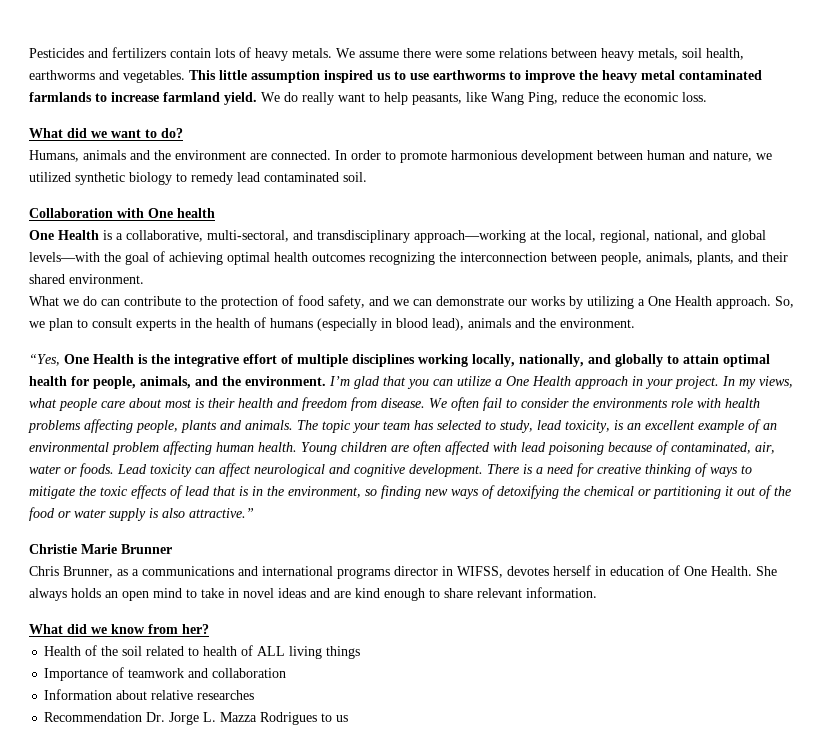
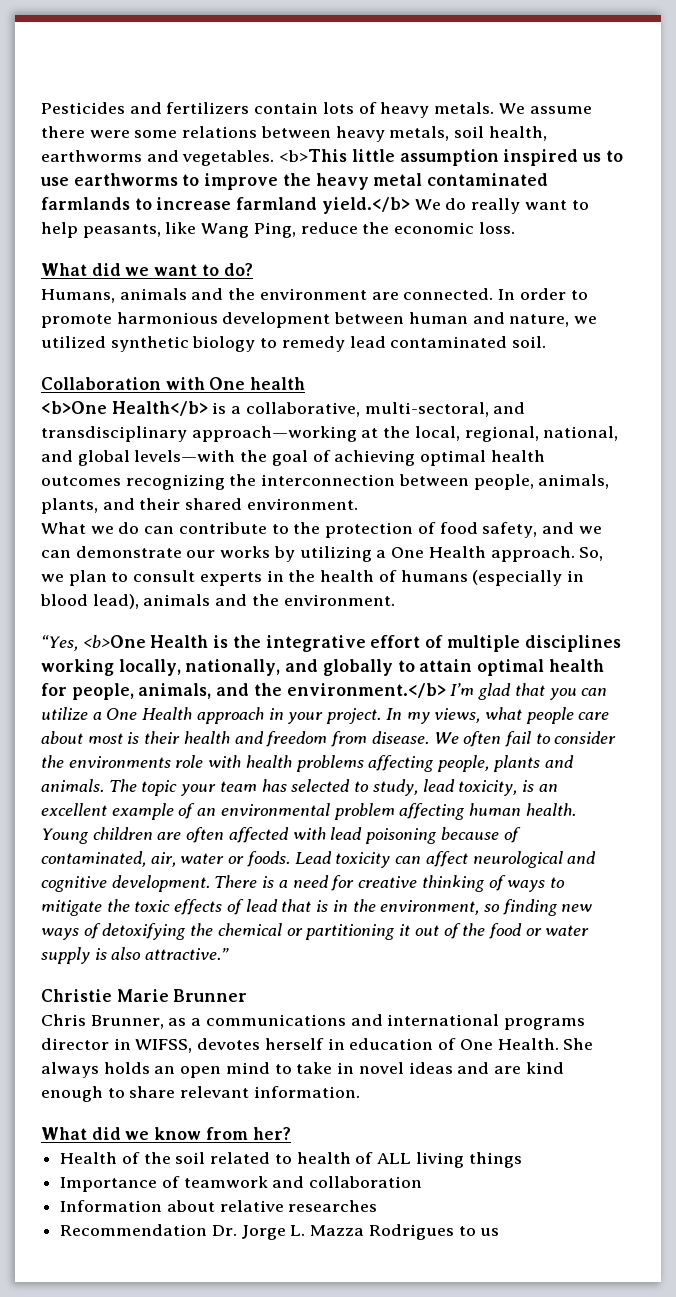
[189,70,216,80] This -> [279,149,348,162] <b>This
[224,92,257,105] yield. -> [321,197,410,214] yield.</b>
[29,230,99,240] One Health -> [41,401,208,416] <b>One Health</b>
[64,354,89,364] One -> [82,635,146,648] <b>One
[245,376,326,386] environment. -> [286,683,446,698] environment.</b>

